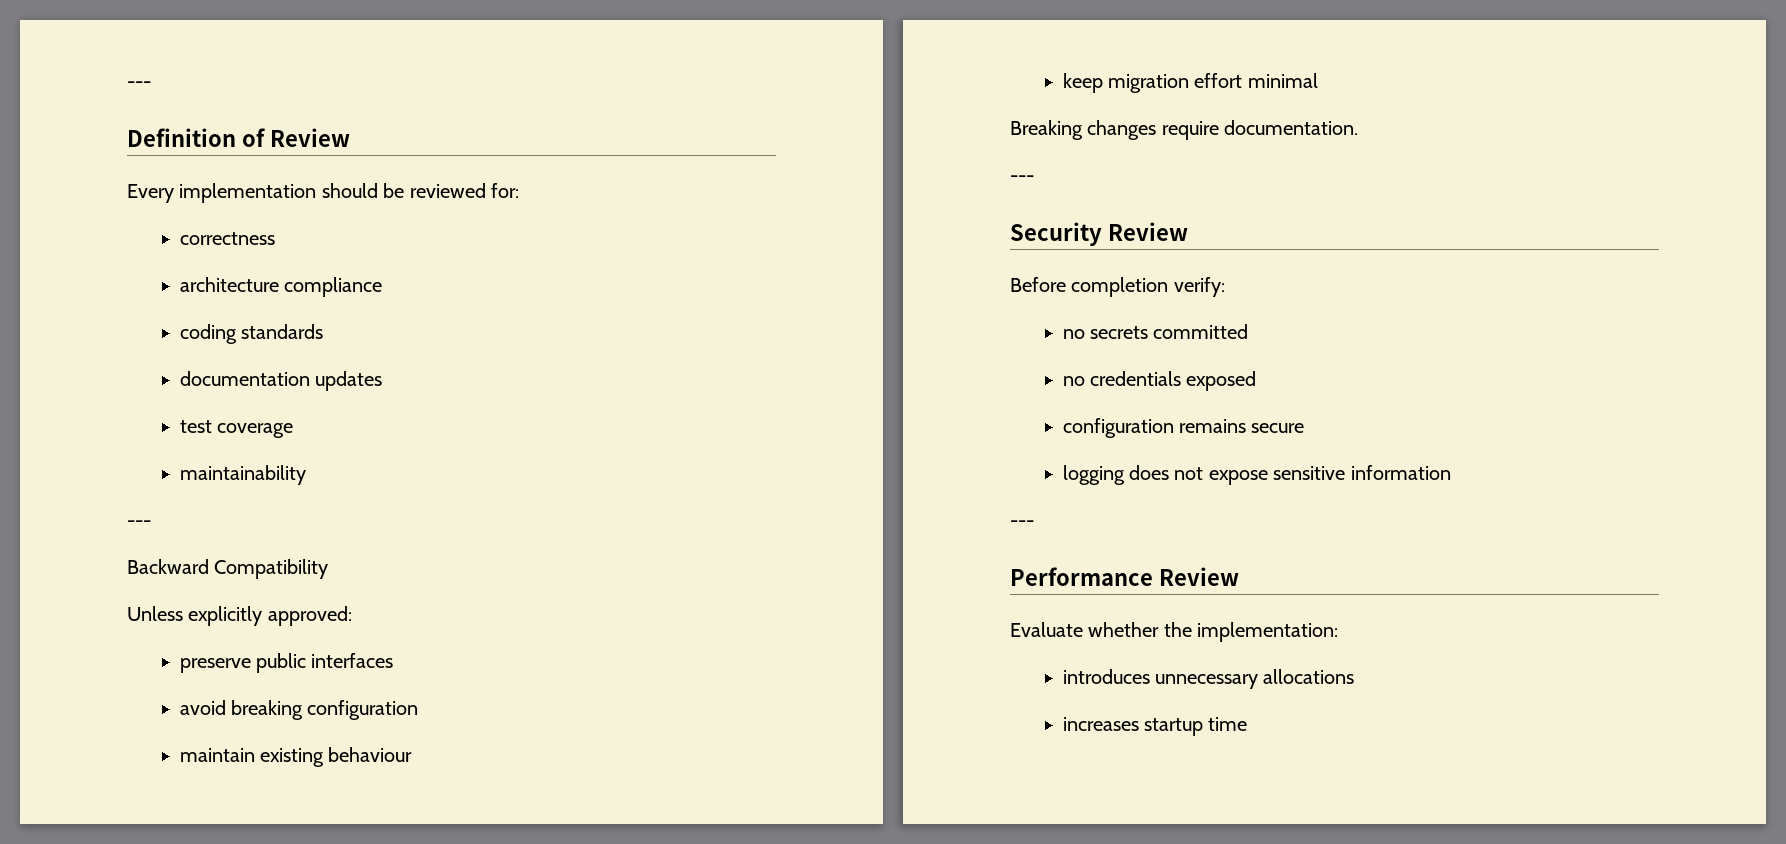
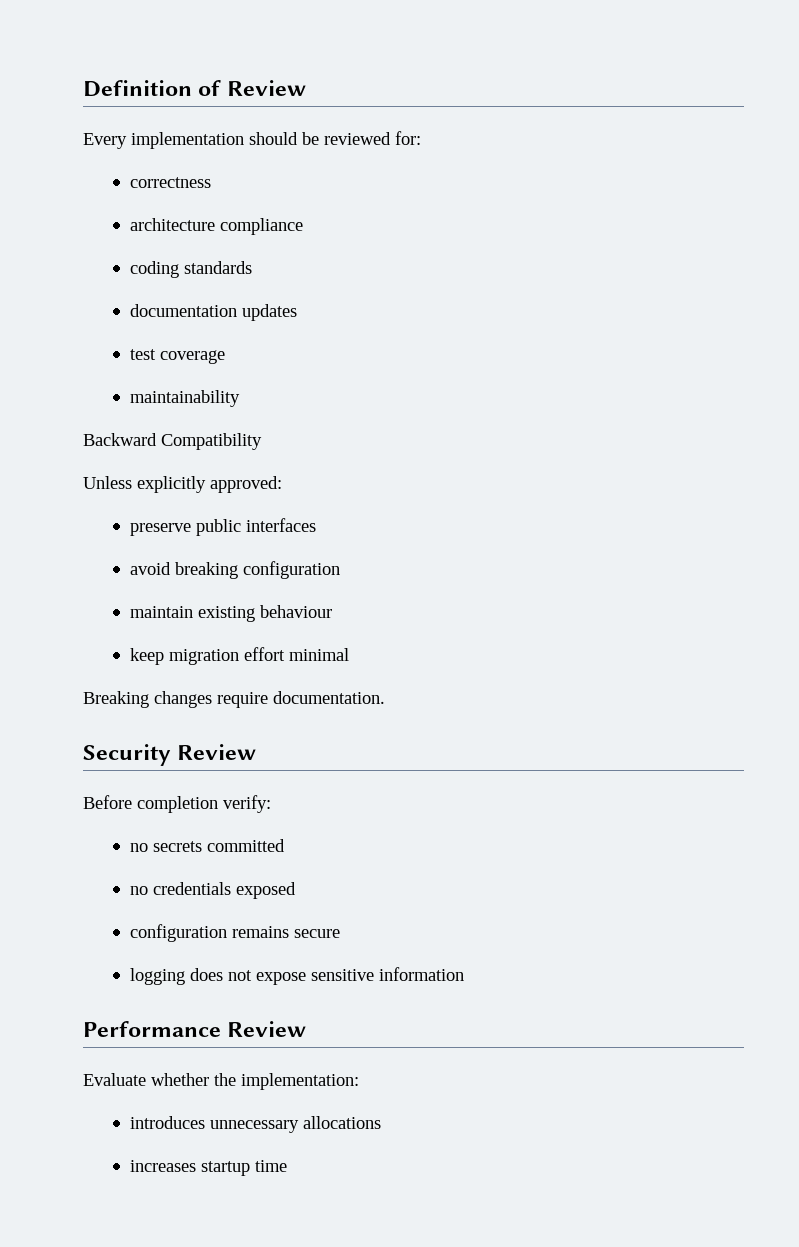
[127,81,151,88] --- // -> (83, 88) none
[127,520,151,527] // --- -> (241, 398) none
[1010,175,1034,182] // --- -> (385, 697) none
[1010,520,1034,527] // --- -> (465, 974) none

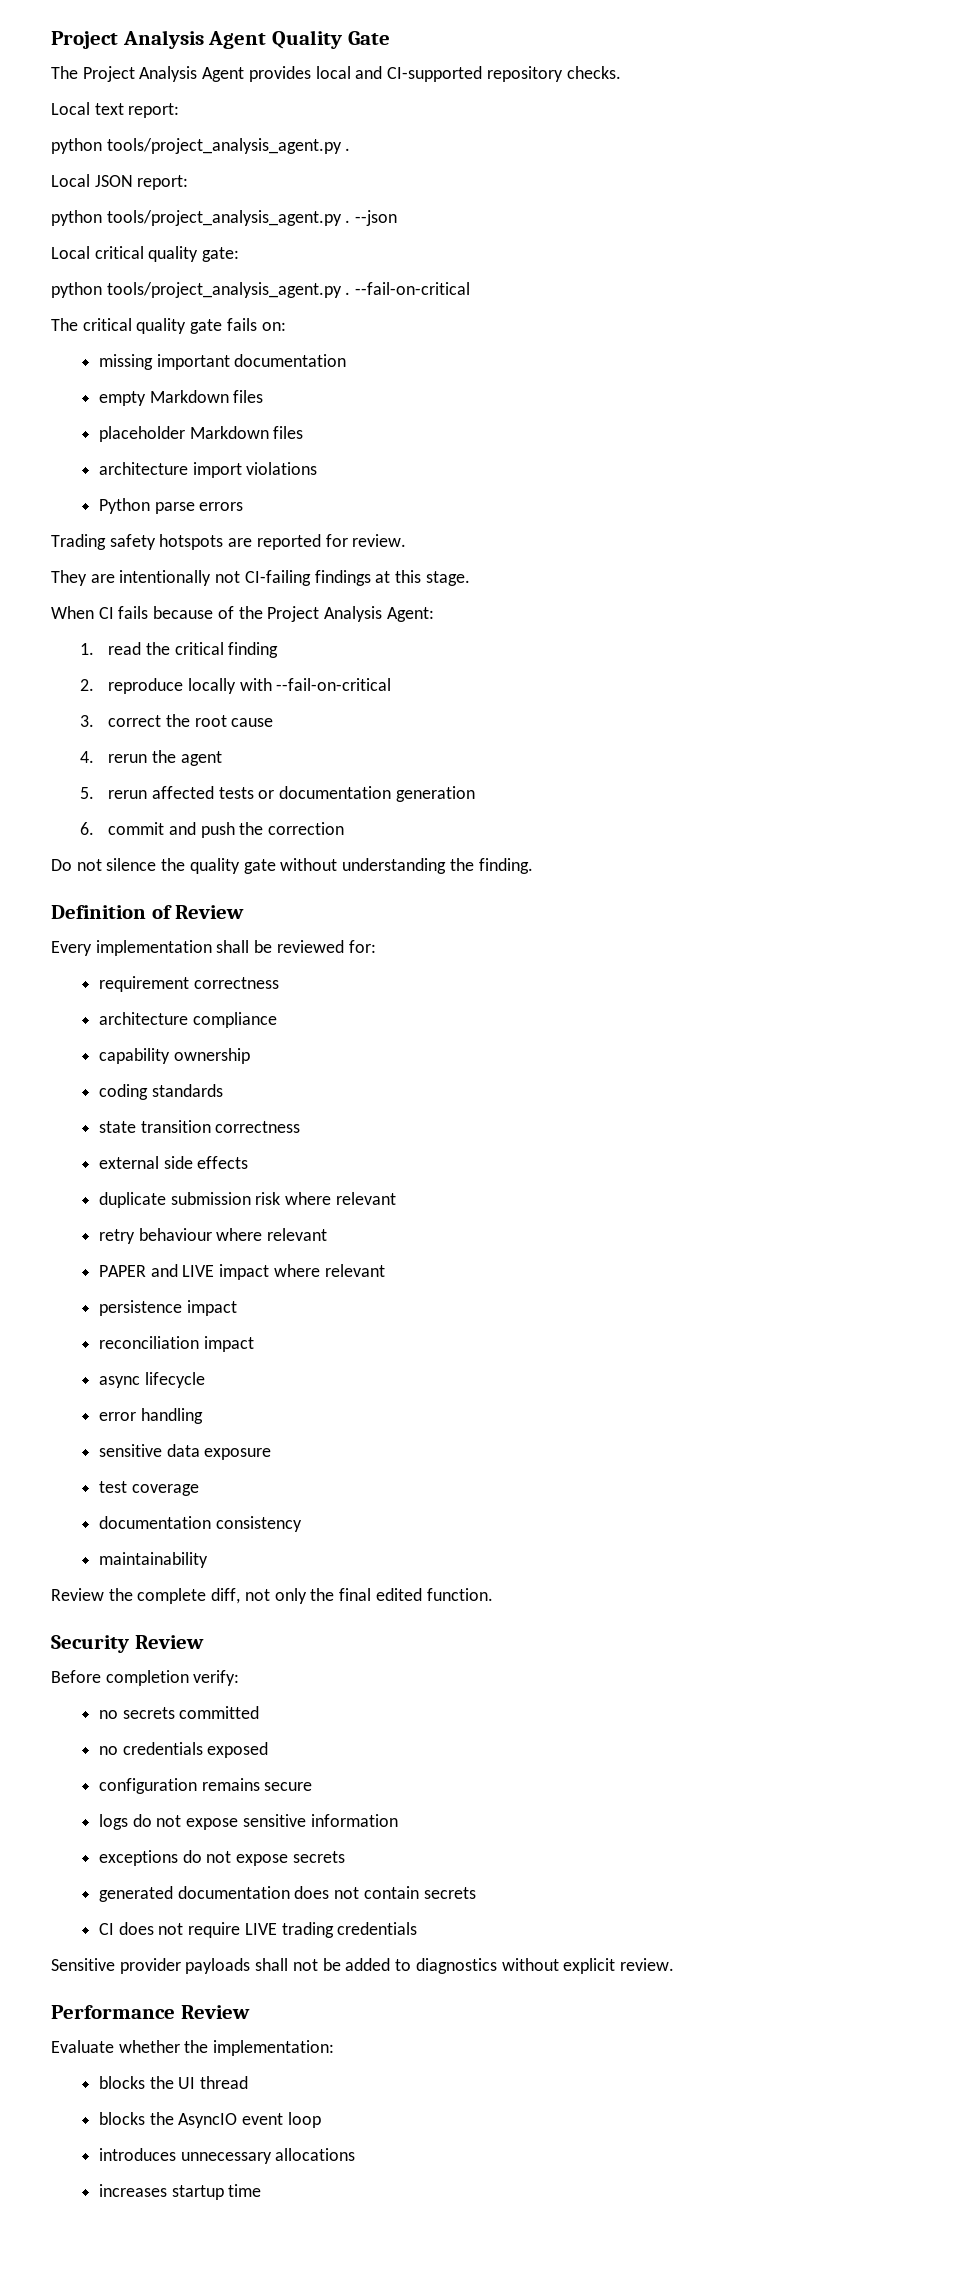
(83, 88) none -> [51,30,390,49] [51,66,621,82] [51,102,180,118] [51,138,351,154] [51,174,189,190] [51,210,398,226] [51,246,240,262] [51,282,471,298] [51,318,286,334] [98,354,347,370] [98,390,264,406] [98,426,304,442] [98,462,318,478] [98,498,244,514] [51,534,407,550] [51,570,470,586] [51,606,434,622] [79,642,279,658] [79,678,392,694] [79,714,274,727] [79,750,222,766] [79,786,475,802] [79,822,345,838] [51,858,533,874] Project Analysis Agent Quality Gate // The Project Analysis Agent provides local and CI-supported repository checks. // Local text report: // python tools/project_analysis_agent.py . // Local JSON report: // python tools/project_analysis_agent.py . --json // Local critical quality gate: // python tools/project_analysis_agent.py . --fail-on-critical // The critical quality gate fails on: // missing important documentation // empty Markdown files // placeholder Markdown files // architecture import violations // Python parse errors // Trading safety hotspots are reported for review. // They are intentionally not CI-failing findings at this stage. // When CI fails because of the Project Analysis Agent: // 1. read the critical finding // 2. reproduce locally with --fail-on-critical // 3. correct the root cause // 4. rerun the agent // 5. rerun affected tests or documentation generation // 6. commit and push the correction // Do not silence the quality gate without understanding the finding. //
[249,132,298,145] should -> [216,940,250,953] shall
(421, 138) none -> [98,976,189,992] requirement
(304, 226) none -> [98,1048,250,1064] // capability ownership
[130,304,298,321] documentation updates -> [98,1120,301,1133] [98,1156,249,1169] [98,1192,396,1208] [98,1228,328,1244] [98,1264,385,1280] [98,1300,237,1316] [98,1336,254,1352] [98,1372,205,1388] [98,1408,203,1424] [98,1444,272,1460] state transition correctness // external side effects // duplicate submission risk where relevant // retry behaviour where relevant // PAPER and LIVE impact where relevant // persistence impact // reconciliation impact // async lifecycle // error handling // sensitive data exposure
(226, 357) none -> [98,1516,302,1532] // documentation consistency
[83,433,262,450] [83,476,282,493] [130,518,317,536] [130,561,341,579] [130,605,333,622] [130,647,350,665] [83,691,385,708] Backward Compatibility // Unless explicitly approved: // preserve public interfaces // avoid breaking configuration // maintain existing behaviour // keep migration effort minimal // Breaking changes require documentation. -> [51,1588,493,1604] Review the complete diff, not only the final edited function.
[130,968,224,985] logging does -> [98,1814,152,1830] logs do
(465, 974) none -> [98,1850,345,1866] [98,1886,476,1902] [98,1922,418,1938] [51,1958,674,1974] // exceptions do not expose secrets // generated documentation does not contain secrets // CI does not require LIVE trading credentials // Sensitive provider payloads shall not be added to diagnostics without explicit review.
(359, 1081) none -> [98,2076,249,2089] [98,2112,321,2128] // blocks the UI thread // blocks the AsyncIO event loop

